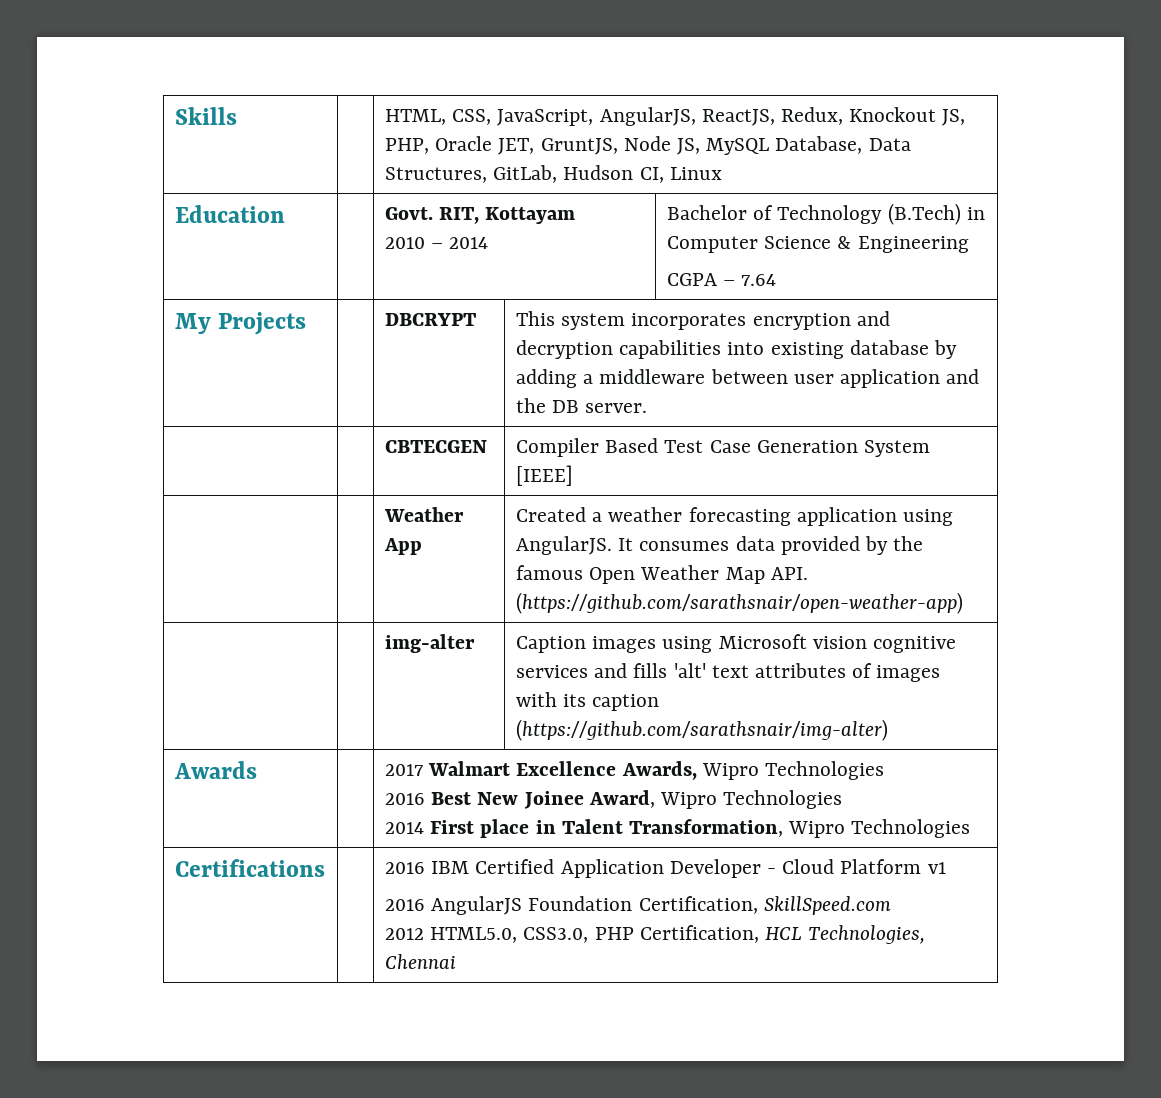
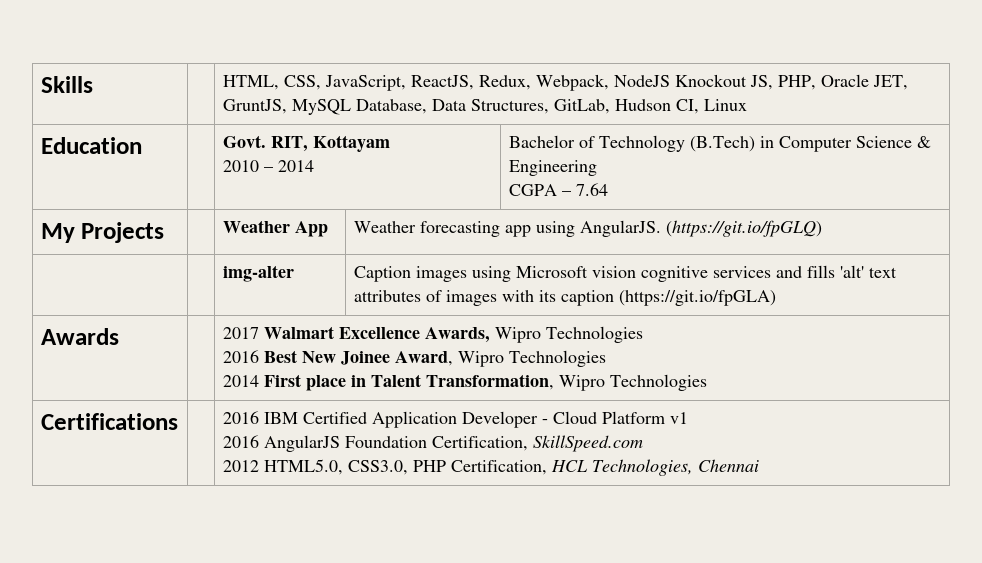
[599,107,696,126] AngularJS, -> (406, 83) none
(843, 116) none -> [535,74,670,91] Webpack, NodeJS
[623,136,700,155] Node JS, -> (287, 106) none
[384,313,477,326] [515,311,890,330] [515,340,957,359] [515,369,980,388] [515,398,648,413] [384,440,487,453] [515,438,930,457] [515,465,573,486] [383,507,464,522] [383,538,422,555] [515,507,953,526] [515,536,924,555] [515,565,808,584] [515,592,963,614] DBCRYPT | This system incorporates encryption and decryption capabilities into existing database by adding a middleware between user application and the DB server. // | | CBTECGEN | Compiler Based Test Case Generation System [IEEE] // | | Weather App | Created a weather forecasting application using AngularJS. It consumes data provided by the famous Open Weather Map API. (https://github.com/sarathsnair/open-weather-app) -> [222,220,328,237] [353,220,822,237] Weather App | Weather forecasting app using AngularJS. (https://git.io/fpGLQ)
[515,719,888,741] (https://github.com/sarathsnair/img-alter) -> [618,290,776,306] (https://git.io/fpGLA)

